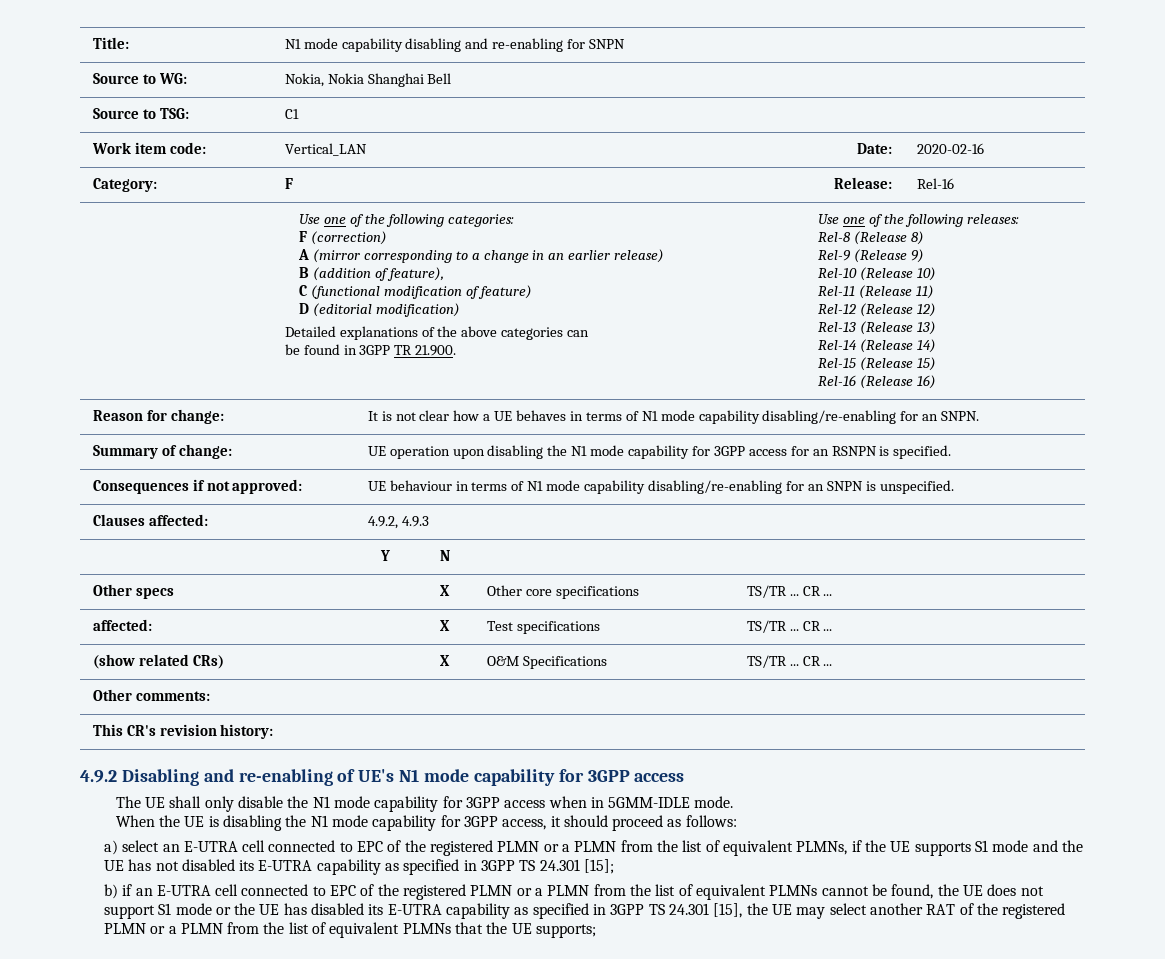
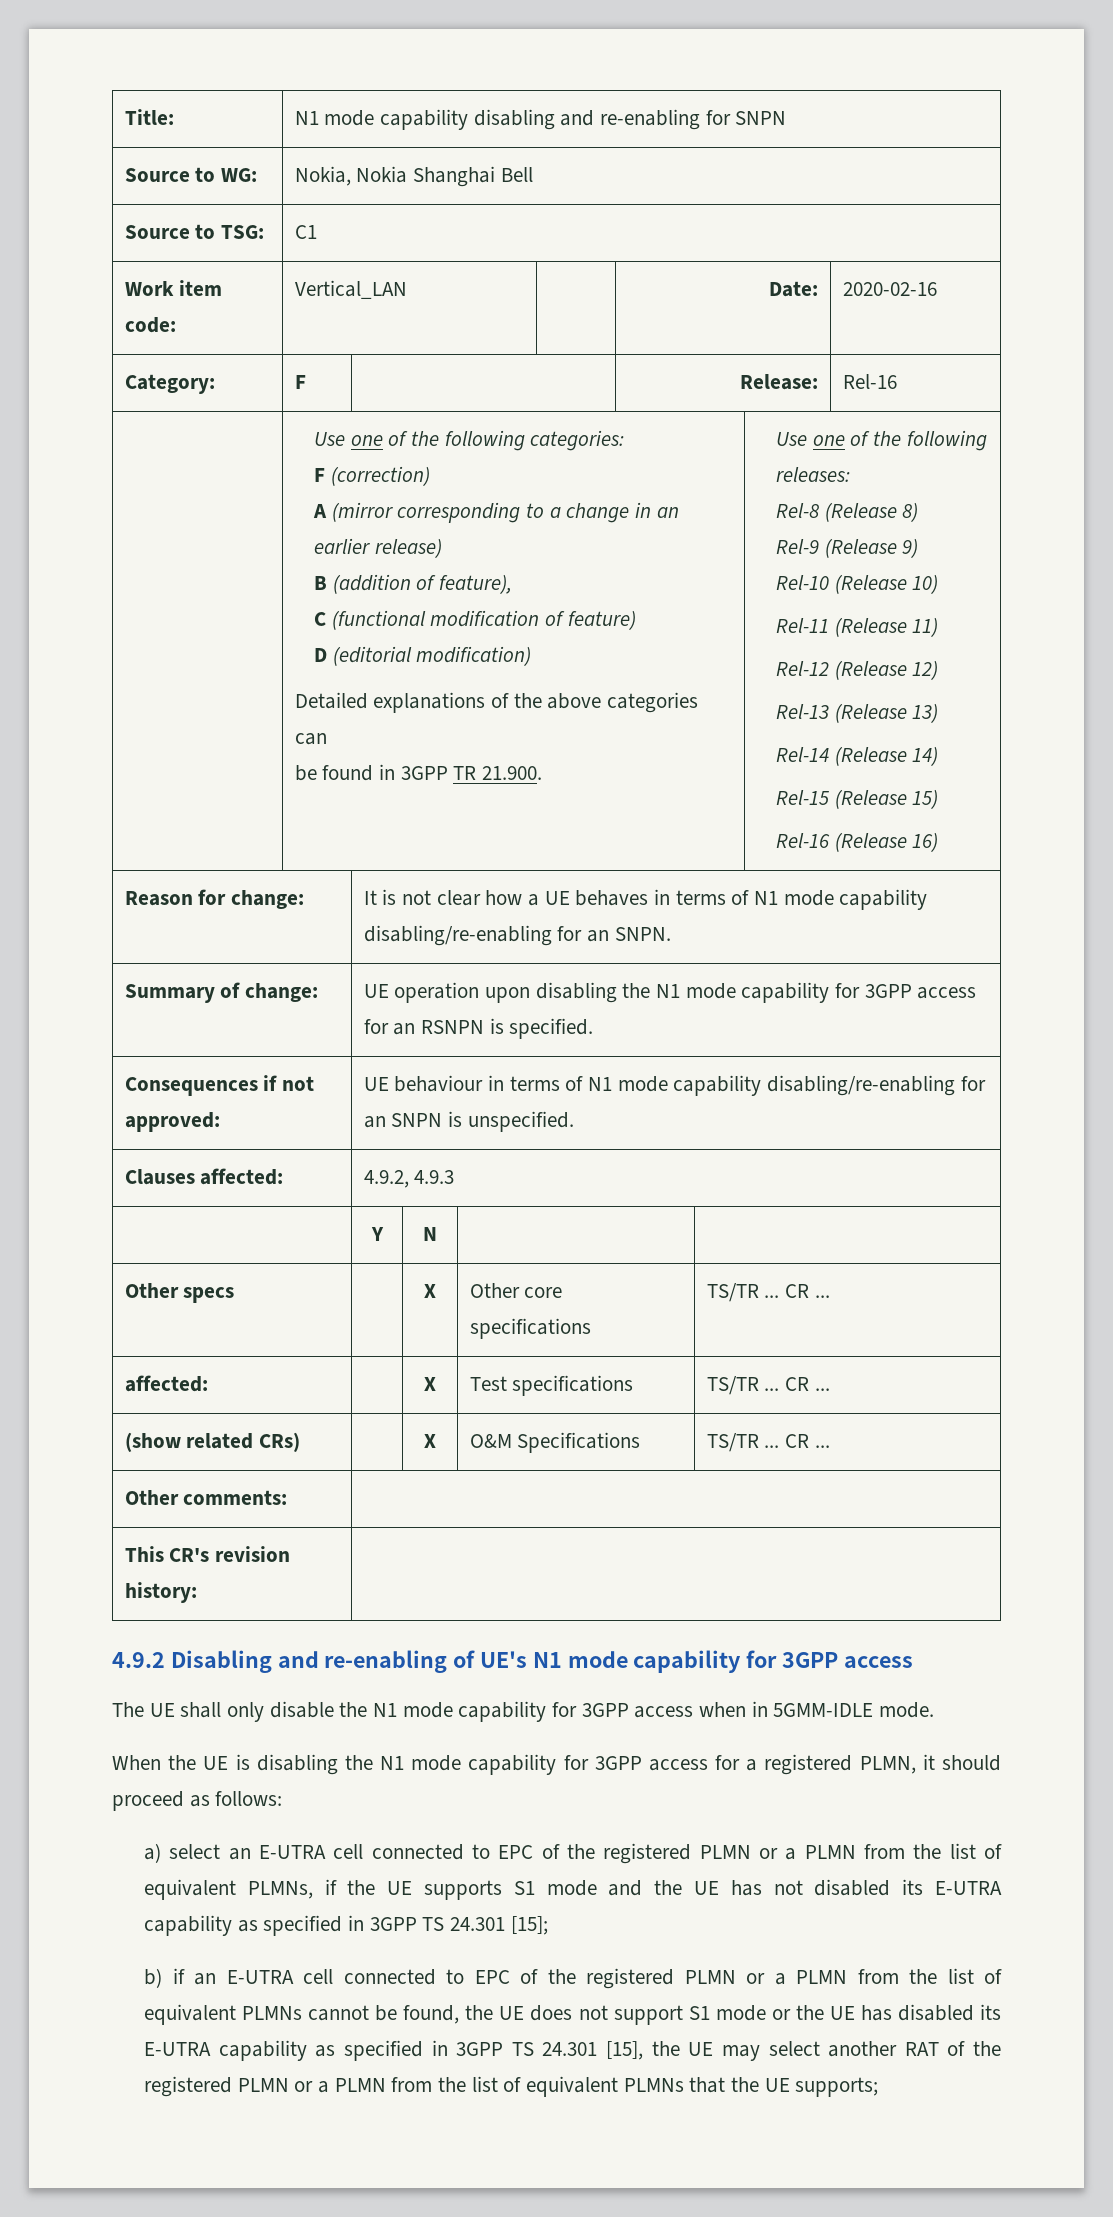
[502,819,547,830] access, -> [648,1754,916,1775] access for a registered PLMN,

